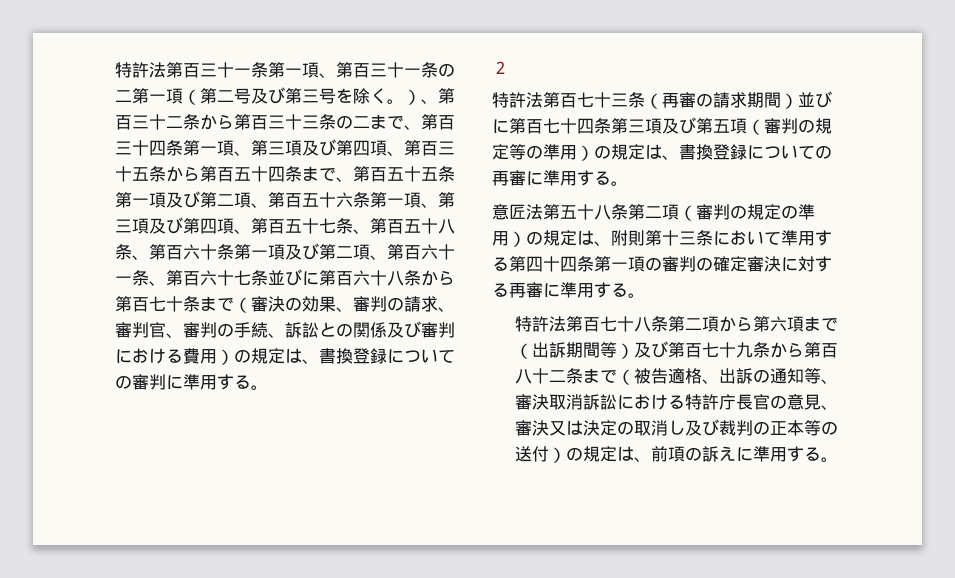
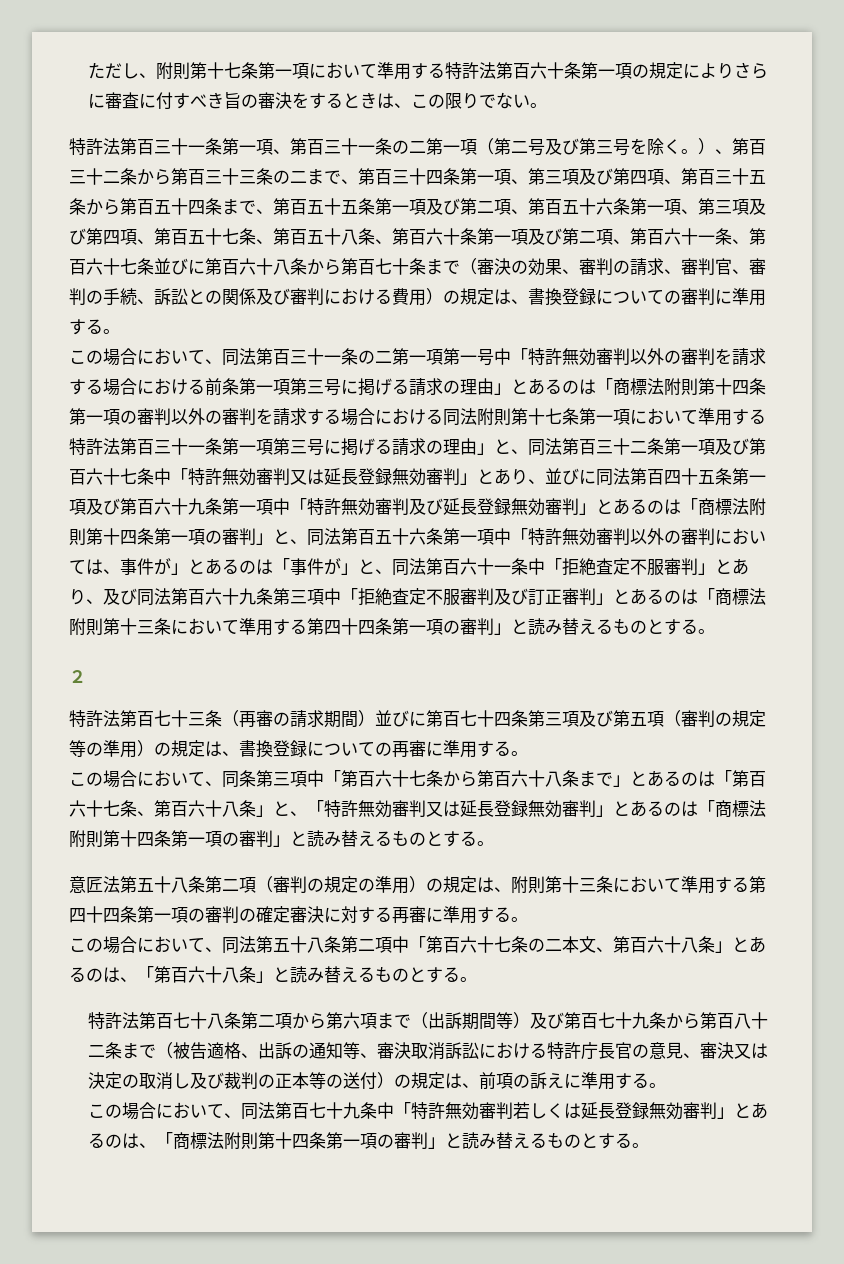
(115, 70) none -> [87,62,768,80] [87,92,547,110] ただし、附則第十七条第一項において準用する特許法第百六十条第一項の規定によりさらに審査に付すべき旨の審決をするときは、この限りでない。 //
(268, 387) none -> [69,348,766,366] [69,378,766,396] [69,408,766,426] [69,438,766,456] [69,468,766,486] [69,498,766,516] [69,528,766,546] [69,558,749,576] [69,588,766,606] [69,618,715,636] // この場合において、同法第百三十一条の二第一項第一号中「特許無効審判以外の審判を請求する場合における前条第一項第三号に掲げる請求の理由」とあるのは「商標法附則第十四条第一項の審判以外の審判を請求する場合における同法附則第十七条第一項において準用する特許法第百三十一条第一項第三号に掲げる請求の理由」と、同法第百三十二条第一項及び第百六十七条中「特許無効審判又は延長登録無効審判」とあり、並びに同法第百四十五条第一項及び第百六十九条第一項中「特許無効審判及び延長登録無効審判」とあるのは「商標法附則第十四条第一項の審判」と、同法第百五十六条第一項中「特許無効審判以外の審判においては、事件が」とあるのは「事件が」と、同法第百六十一条中「拒絶査定不服審判」とあり、及び同法第百六十九条第三項中「拒絶査定不服審判及び訂正審判」とあるのは「商標法附則第十三条において準用する第四十四条第一項の審判」と読み替えるものとする。
(628, 183) none -> [69,770,766,788] [69,800,766,818] [69,830,494,848] // この場合において、同条第三項中「第百六十七条から第百六十八条まで」とあるのは「第百六十七条、第百六十八条」と、「特許無効審判又は延長登録無効審判」とあるのは「商標法附則第十四条第一項の審判」と読み替えるものとする。
(645, 295) none -> [69,936,766,954] [69,966,477,983] // この場合において、同法第五十八条第二項中「第百六十七条の二本文、第百六十八条」とあるのは、「第百六十八条」と読み替えるものとする。
(838, 459) none -> [87,1102,768,1120] [87,1132,649,1150] // この場合において、同法第百七十九条中「特許無効審判若しくは延長登録無効審判」とあるのは、「商標法附則第十四条第一項の審判」と読み替えるものとする。

